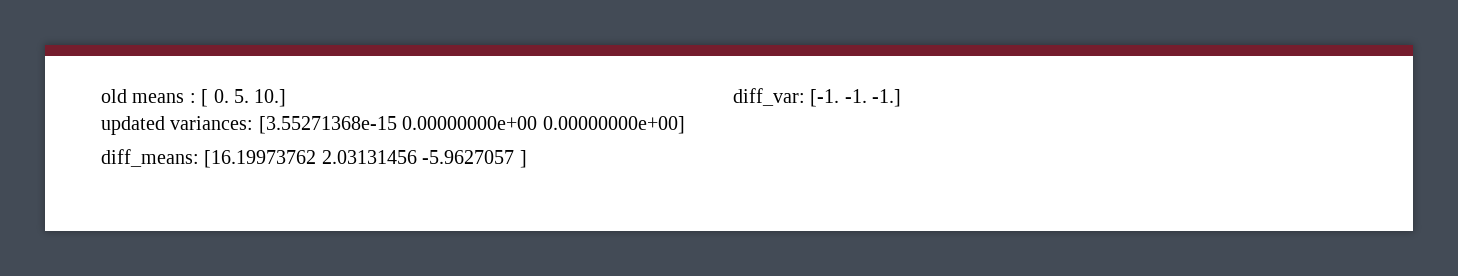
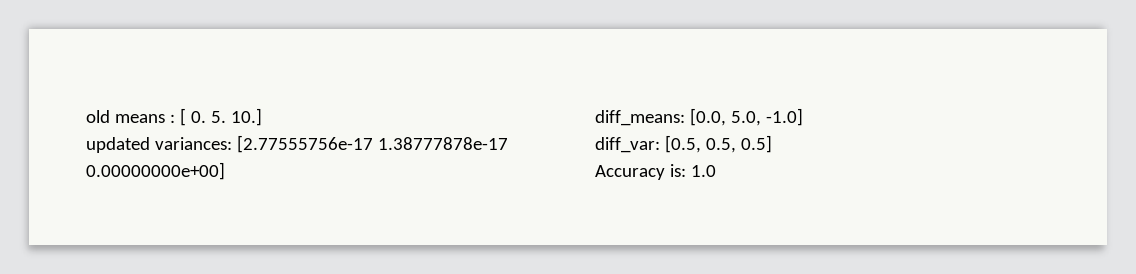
[258,116,538,134] [3.55271368e-15 0.00000000e+00 -> [236,135,508,153] [2.77555756e-17 1.38777878e-17
[204,150,527,168] [733,88,902,107] [16.19973762 2.03131456 -5.9627057 ] // diff_var: [-1. -1. -1.] -> [689,108,803,126] [595,135,772,153] [595,164,716,180] [0.0, 5.0, -1.0] // diff_var: [0.5, 0.5, 0.5] // Accuracy is: 1.0

